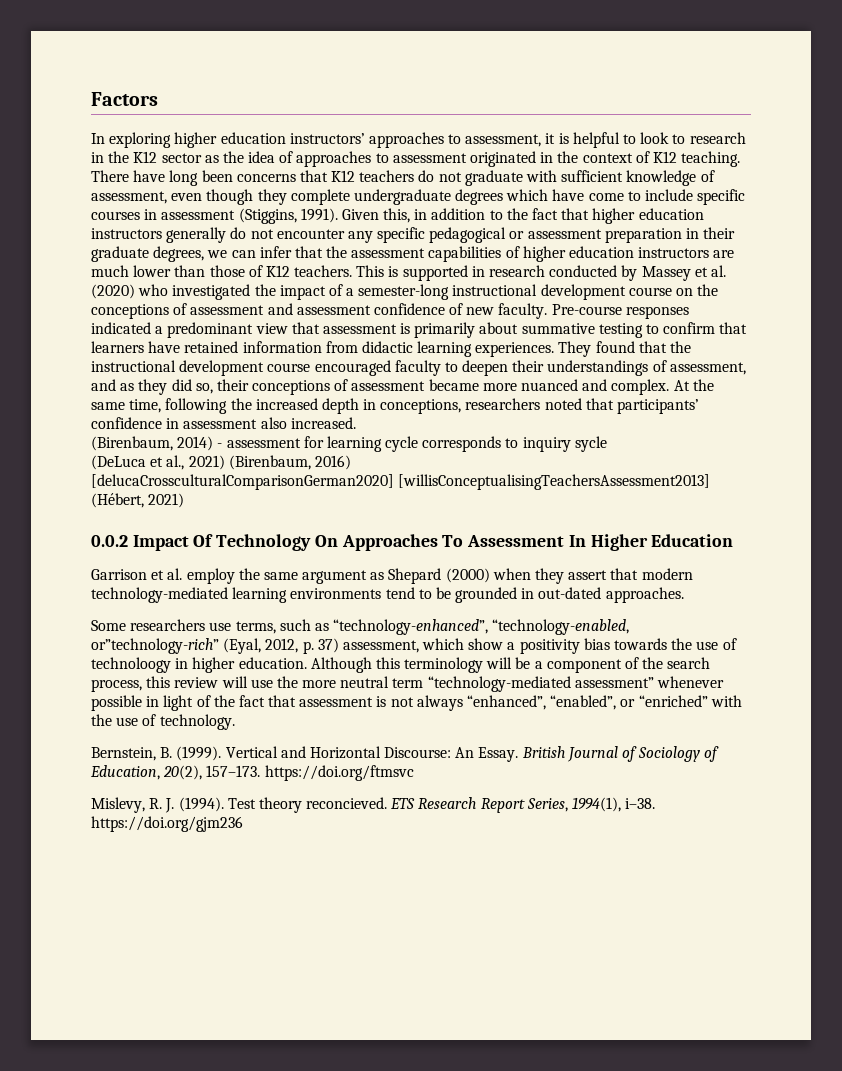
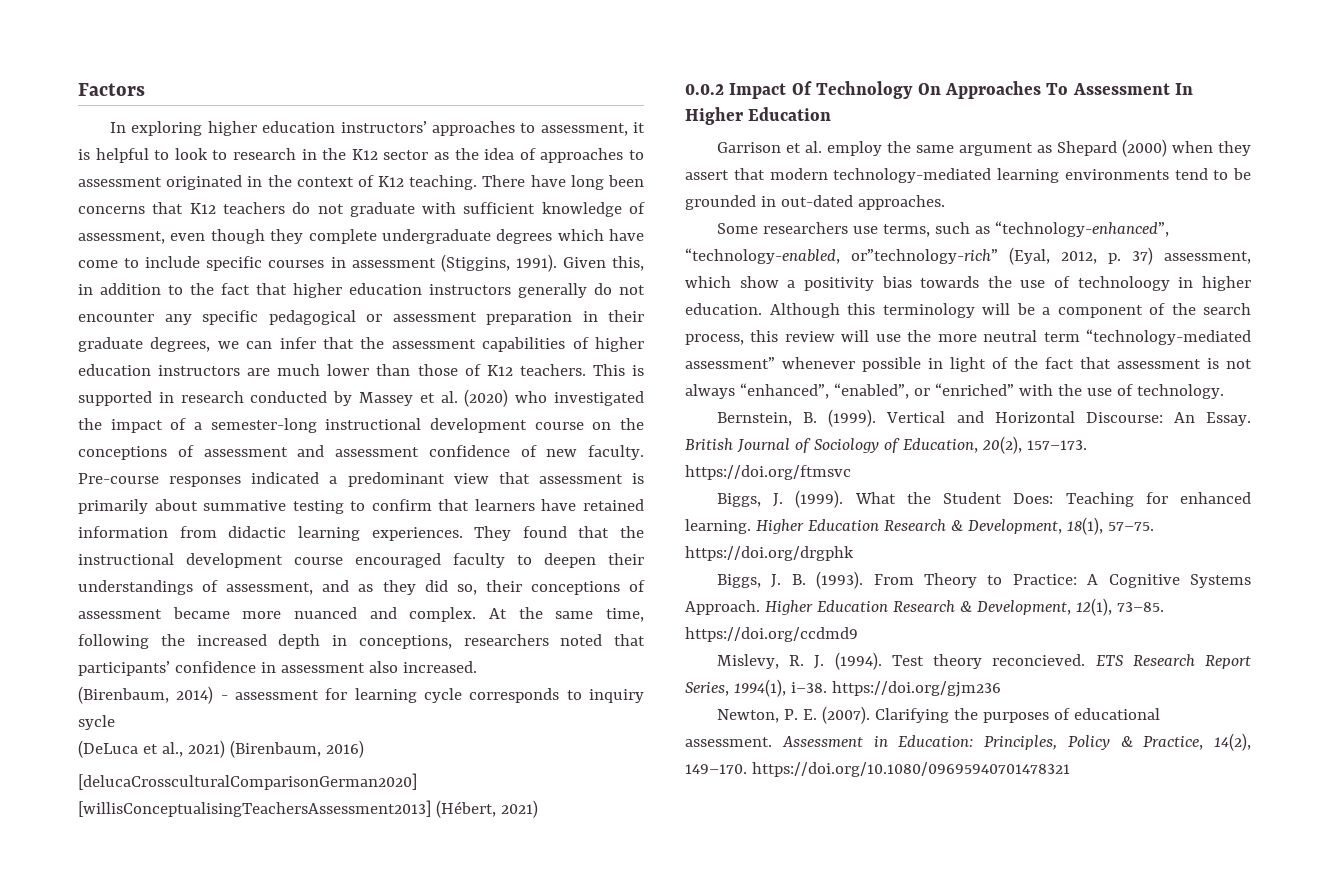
(414, 773) none -> [717,490,1251,508] [685,517,1154,535] [685,546,854,561] [717,571,1251,589] [685,598,1164,616] [685,627,858,642] // Biggs, J. (1999). What the Student Does: Teaching for enhanced learning. Higher Education Research & Development, 18(1), 57–75. https://doi.org/drgphk // Biggs, J. B. (1993). From Theory to Practice: A Cognitive Systems Approach. Higher Education Research & Development, 12(1), 73–85. https://doi.org/ccdmd9
(243, 824) none -> [717,706,1160,724] [685,733,1251,751] [685,762,1070,777] // Newton, P. E. (2007). Clarifying the purposes of educational assessment. Assessment in Education: Principles, Policy & Practice, 14(2), 149–170. https://doi.org/10.1080/09695940701478321

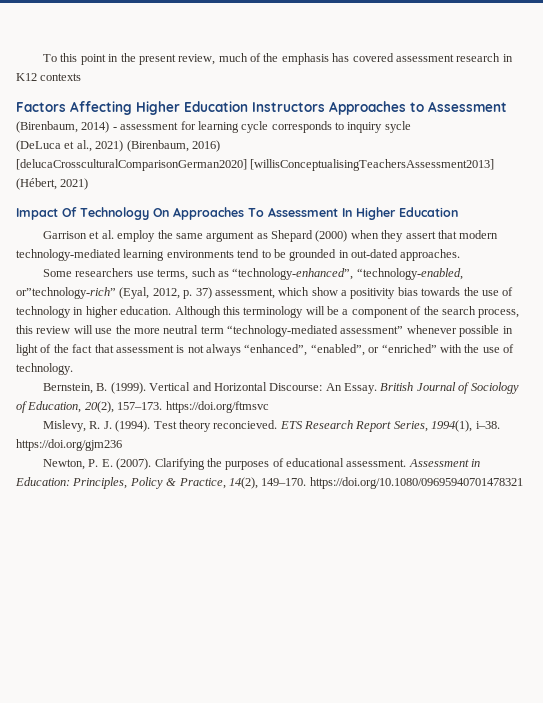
[78,83,145,96] [110,121,645,136] [78,148,645,163] [78,175,644,190] [78,202,645,217] [78,229,644,244] [78,254,645,272] [78,283,645,298] [78,310,644,325] [78,337,644,352] [78,364,644,376] [78,389,644,407] [78,418,644,433] [78,445,644,460] [78,472,644,487] [78,499,644,514] [78,526,644,541] [78,553,644,568] [78,580,646,595] [78,607,645,622] [78,634,645,649] [78,661,477,676] Factors // In exploring higher education instructors’ approaches to assessment, it is helpful to look to research in the K12 sector as the idea of approaches to assessment originated in the context of K12 teaching. There have long been concerns that K12 teachers do not graduate with sufficient knowledge of assessment, even though they complete undergraduate degrees which have come to include specific courses in assessment (Stiggins, 1991). Given this, in addition to the fact that higher education instructors generally do not encounter any specific pedagogical or assessment preparation in their graduate degrees, we can infer that the assessment capabilities of higher education instructors are much lower than those of K12 teachers. This is supported in research conducted by Massey et al. (2020) who investigated the impact of a semester-long instructional development course on the conceptions of assessment and assessment confidence of new faculty. Pre-course responses indicated a predominant view that assessment is primarily about summative testing to confirm that learners have retained information from didactic learning experiences. They found that the instructional development course encouraged faculty to deepen their understandings of assessment, and as they did so, their conceptions of assessment became more nuanced and complex. At the same time, following the increased depth in conceptions, researchers noted that participants’ confidence in assessment also increased. -> [43,53,513,65] [16,73,82,81] [16,101,507,115] To this point in the present review, much of the emphasis has covered assessment research in K12 contexts // Factors Affecting Higher Education Instructors Approaches to Assessment
[685,84,724,95] 0.0.2 -> (89, 184) none
[1077,276,1170,291] technoloogy -> [16,306,71,318] technology
[717,490,1251,508] [685,517,1154,535] [685,546,854,561] [717,571,1251,589] [685,598,1164,616] [685,627,858,642] // Biggs, J. (1999). What the Student Does: Teaching for enhanced learning. Higher Education Research & Development, 18(1), 57–75. https://doi.org/drgphk // Biggs, J. B. (1993). From Theory to Practice: A Cognitive Systems Approach. Higher Education Research & Development, 12(1), 73–85. https://doi.org/ccdmd9 -> (269, 407) none

